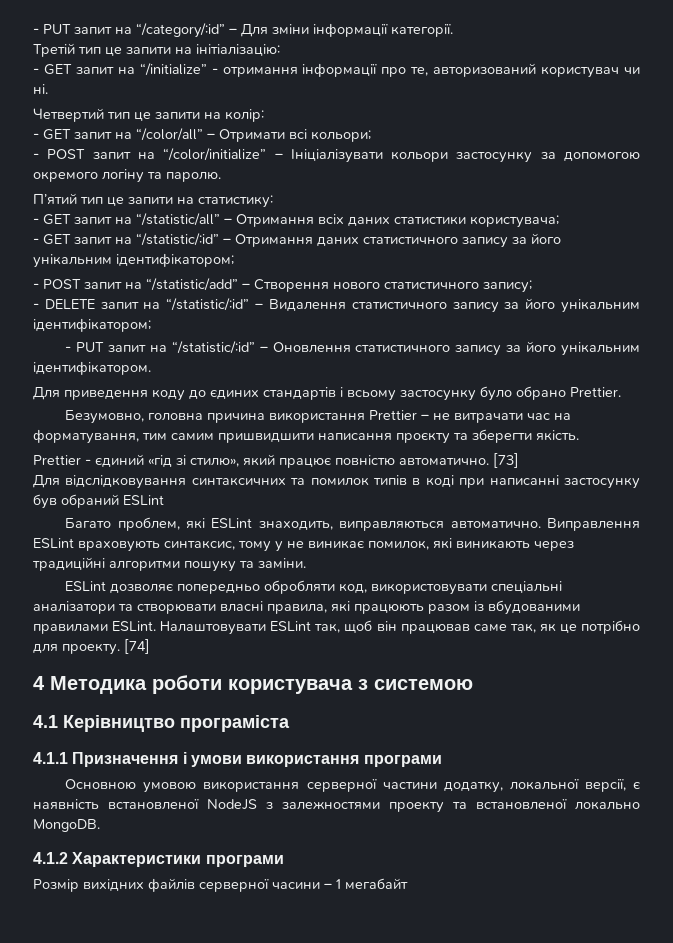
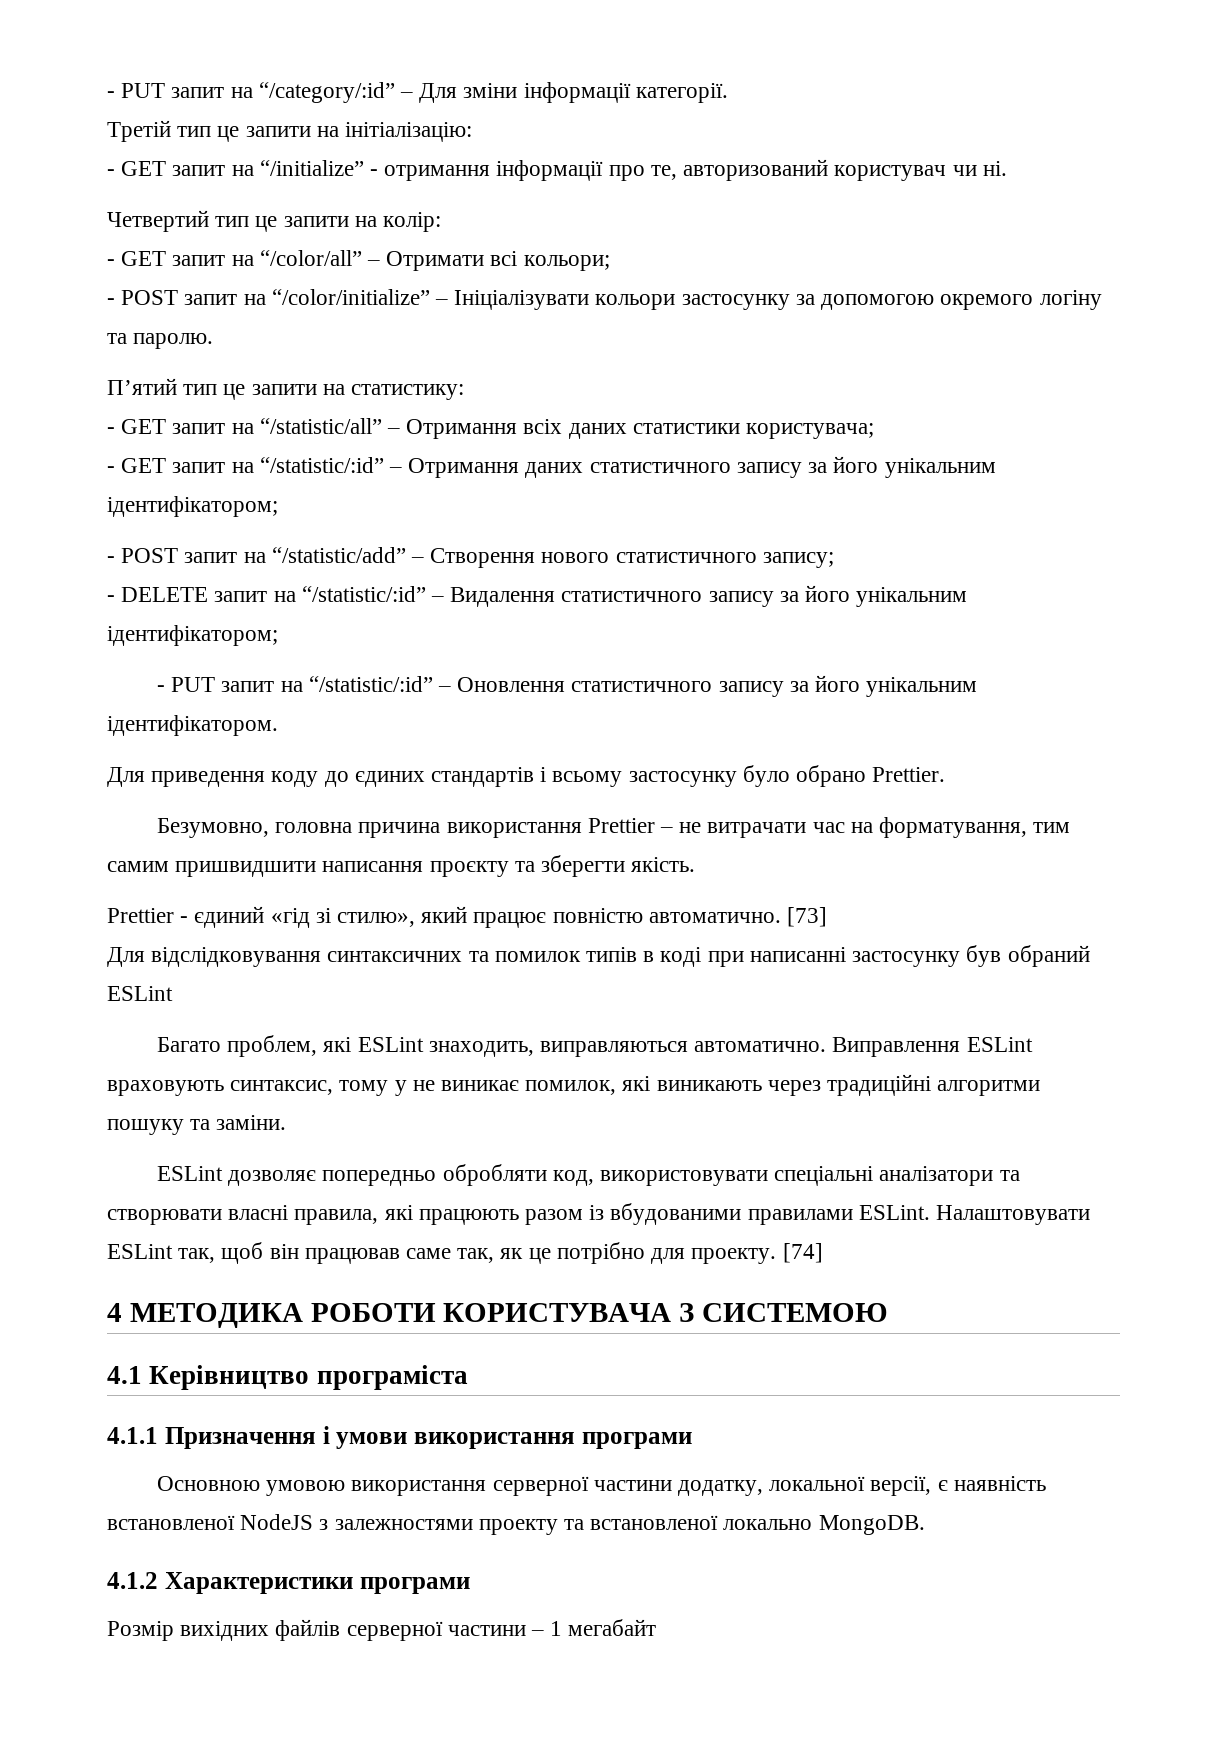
[50,675,473,694] Методика роботи користувача з системою -> [129,1303,889,1328] МЕТОДИКА РОБОТИ КОРИСТУВАЧА З СИСТЕМОЮ
[272,882,320,889] часини -> [447,1625,526,1636] частини

